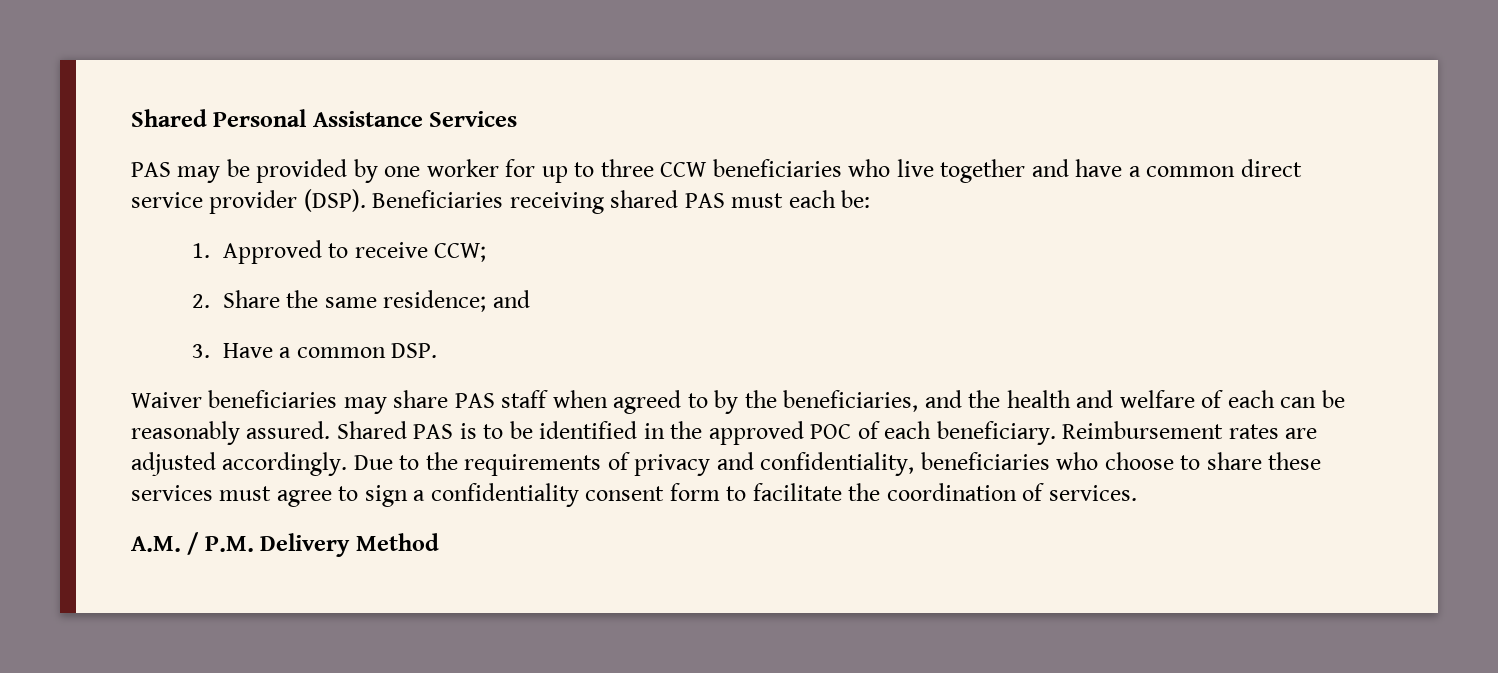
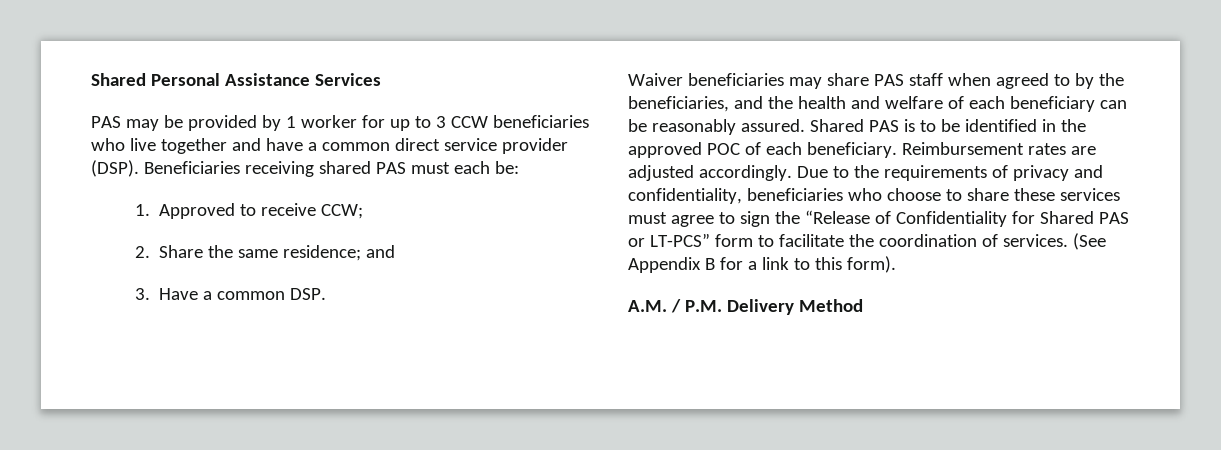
[384,166,421,177] one -> [285,116,296,128] 1
[600,159,654,177] three -> [435,116,446,128] 3
(1275, 399) none -> [1009,96,1095,112] beneficiary
[413,483,665,507] a confidentiality consent -> [774,210,1129,227] [628,233,710,247] the “Release of Confidentiality for Shared PAS or LT-PCS”
(1137, 493) none -> [1072,233,1106,250] [628,256,896,273] (See Appendix B for a link to this form).

